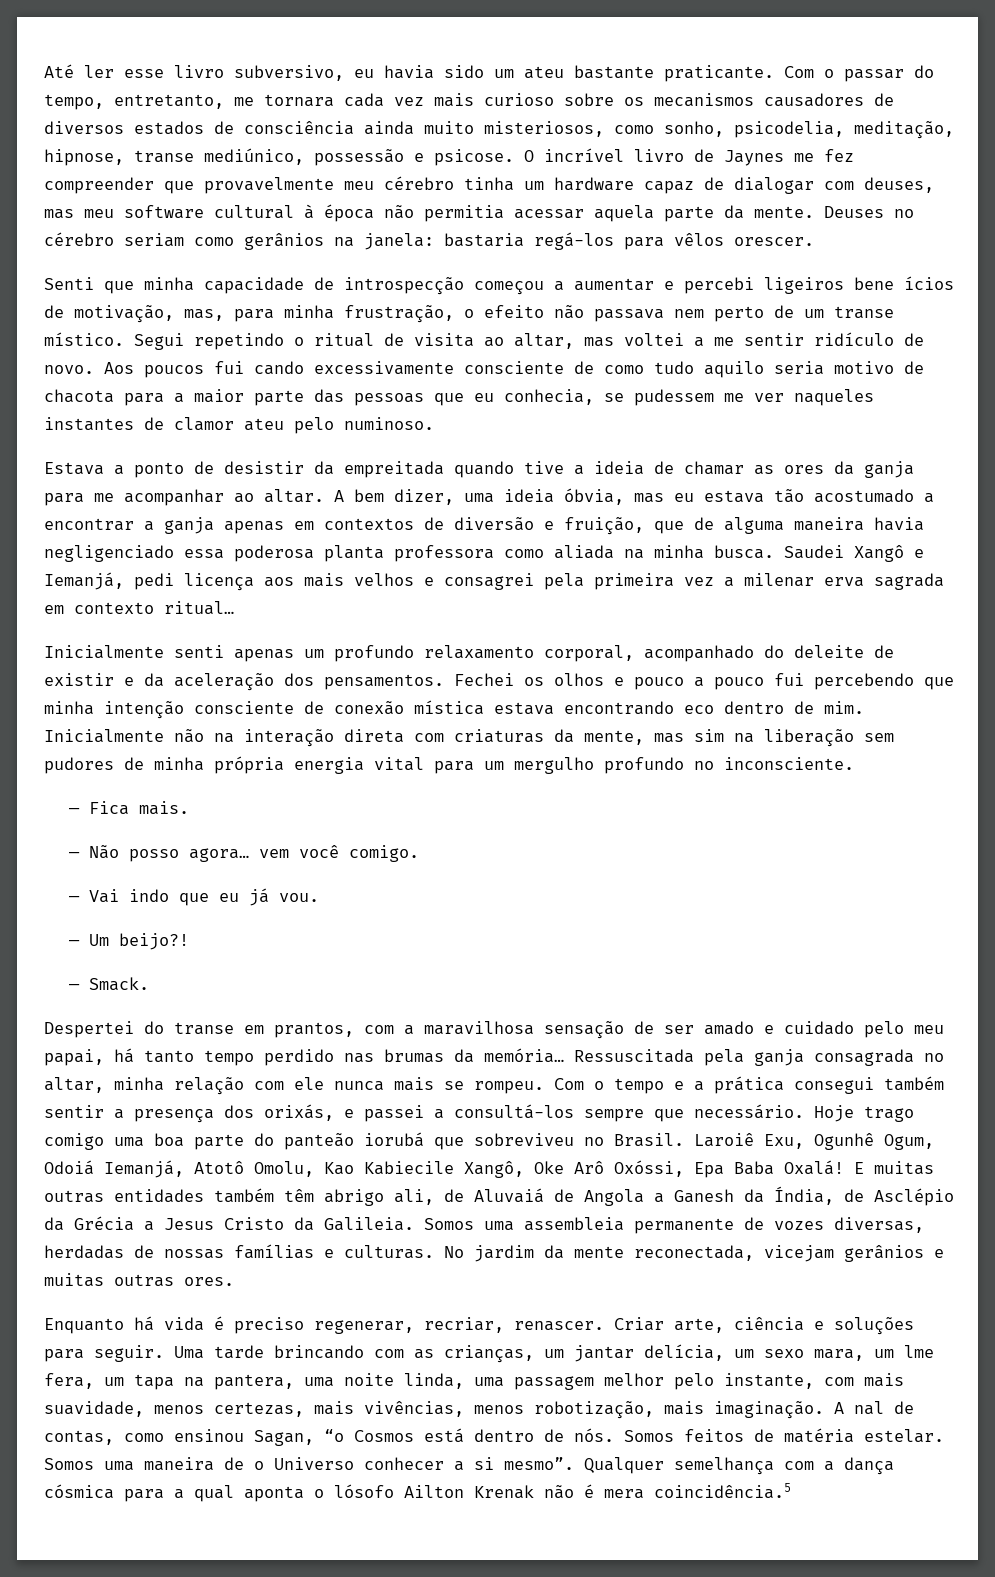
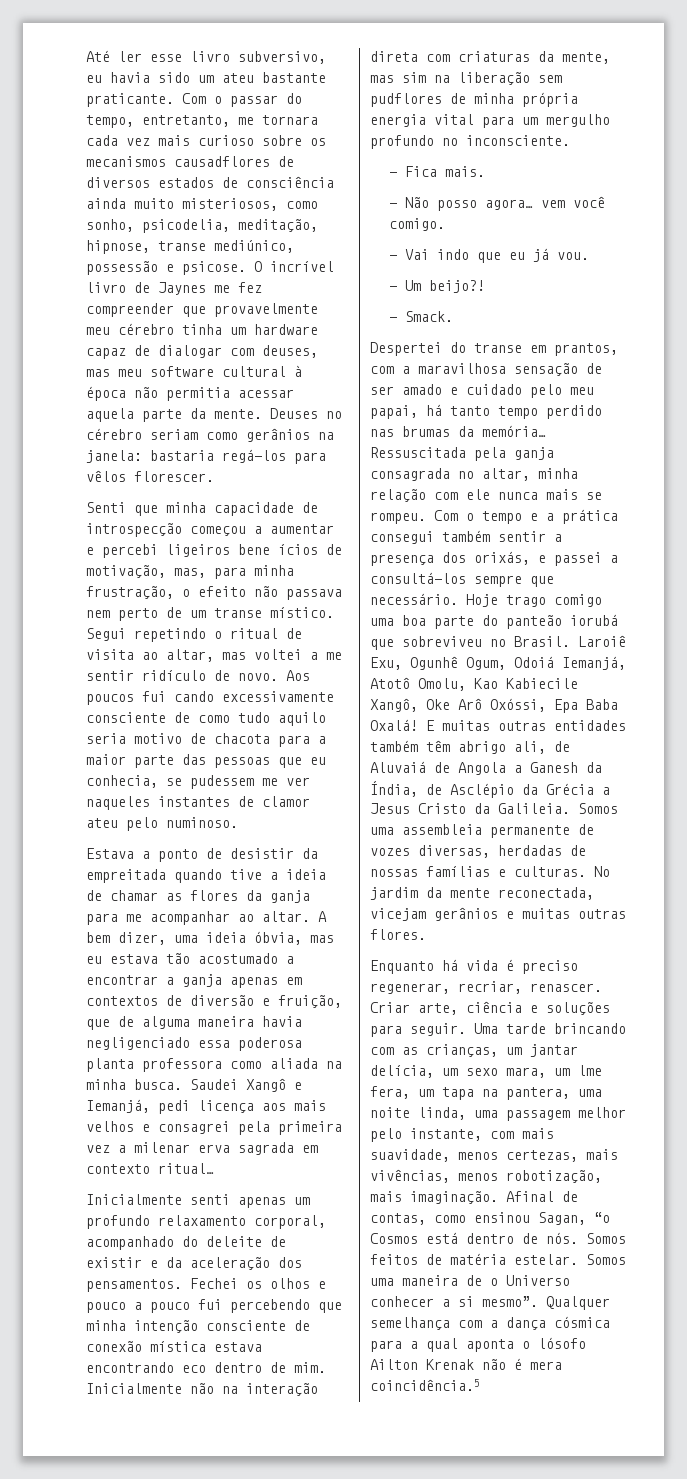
[764,93,864,107] causadores -> [174,156,270,167] causadflores
[734,237,814,246] orescer. -> [134,471,214,482] florescer.
[784,465,824,474] ores -> [190,890,238,901] flores
[44,757,114,774] pudores -> [370,93,442,107] pudflores
[184,1277,234,1286] ores. -> [370,929,426,940] flores.
[834,1401,884,1415] A nal -> [506,1191,554,1202] Afinal

